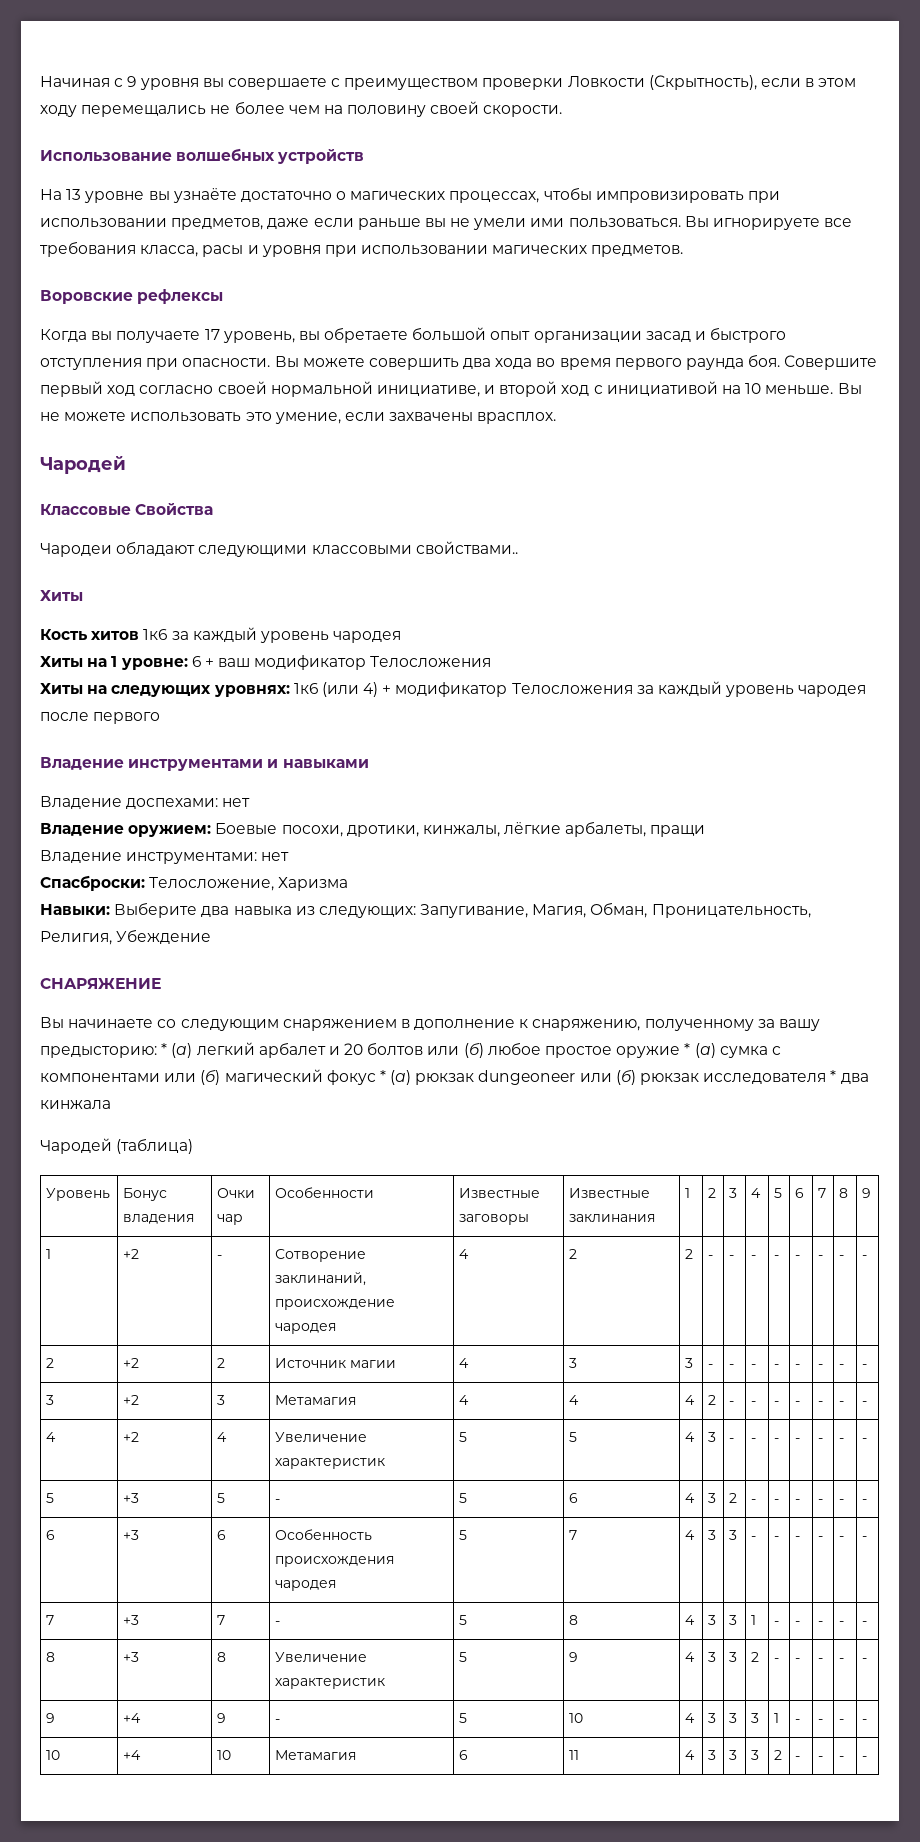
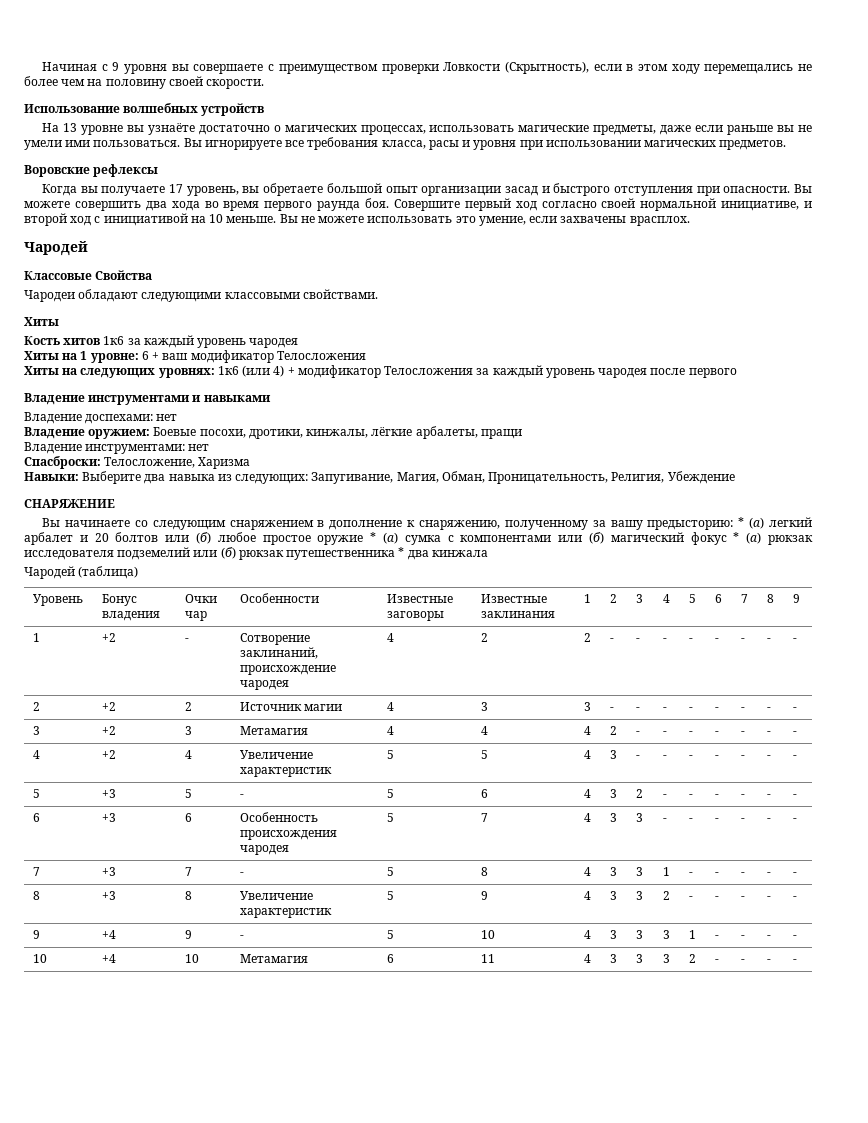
[543,187,781,203] [40,218,264,230] чтобы импровизировать при использовании предметов, -> [429,125,657,135] использовать магические предметы,
[415,541,518,554] свойствами.. -> [302,289,378,299] свойствами.
[478,1070,576,1085] dungeoneer -> [24,547,191,560] исследователя подземелий
[703,1073,827,1084] исследователя -> [286,550,396,560] путешественника

